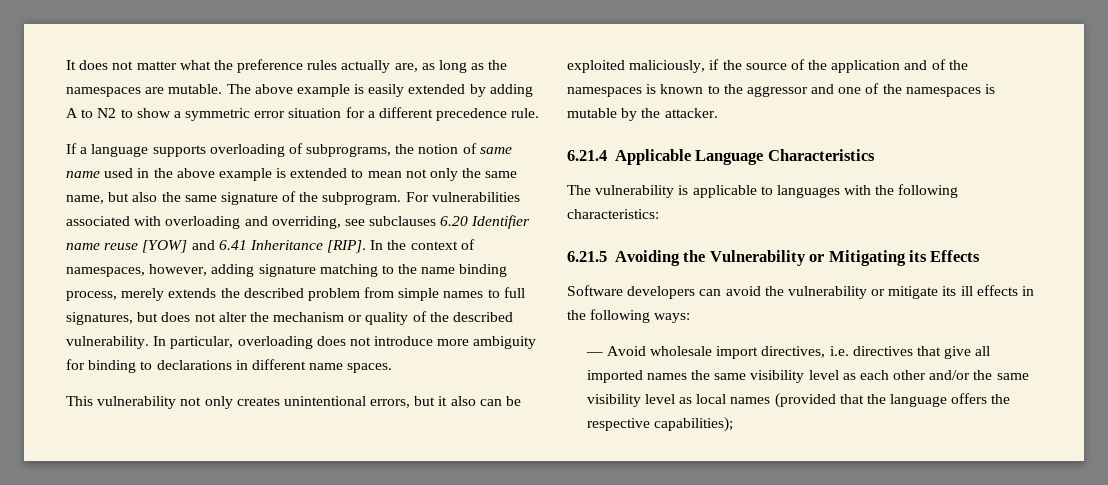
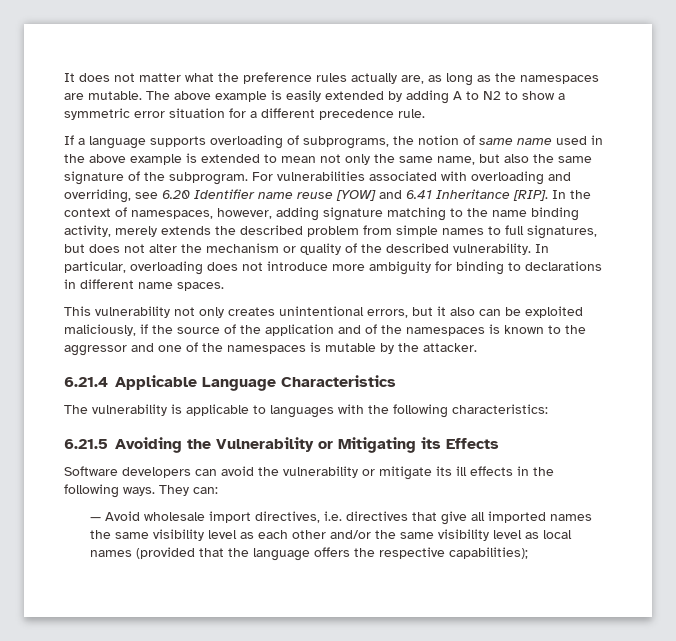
[369,216,437,226] subclauses -> (158, 195) none
[66,291,117,301] process, -> [64,225,111,237] activity,
[654,313,691,323] ways: -> [123,485,218,496] ways. They can:

